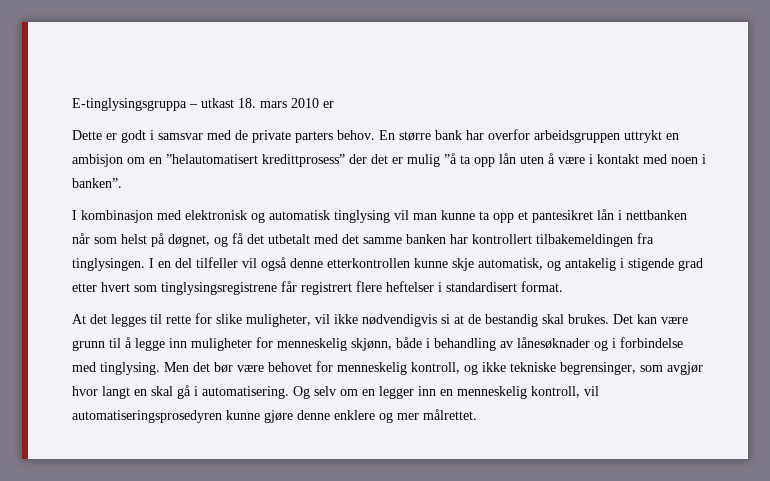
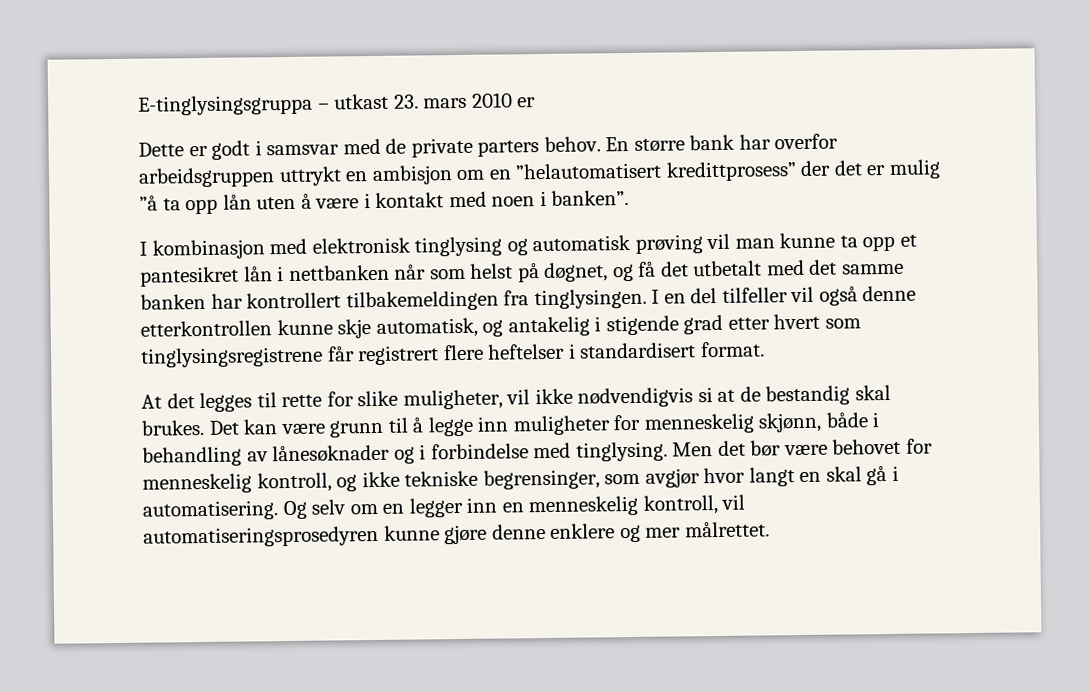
[238,98,256,108] 18. -> [393,94,419,109] 23.
(247, 215) none -> [414,236,503,257] tinglysing
[334,210,390,223] tinglysing -> [634,234,703,254] prøving

